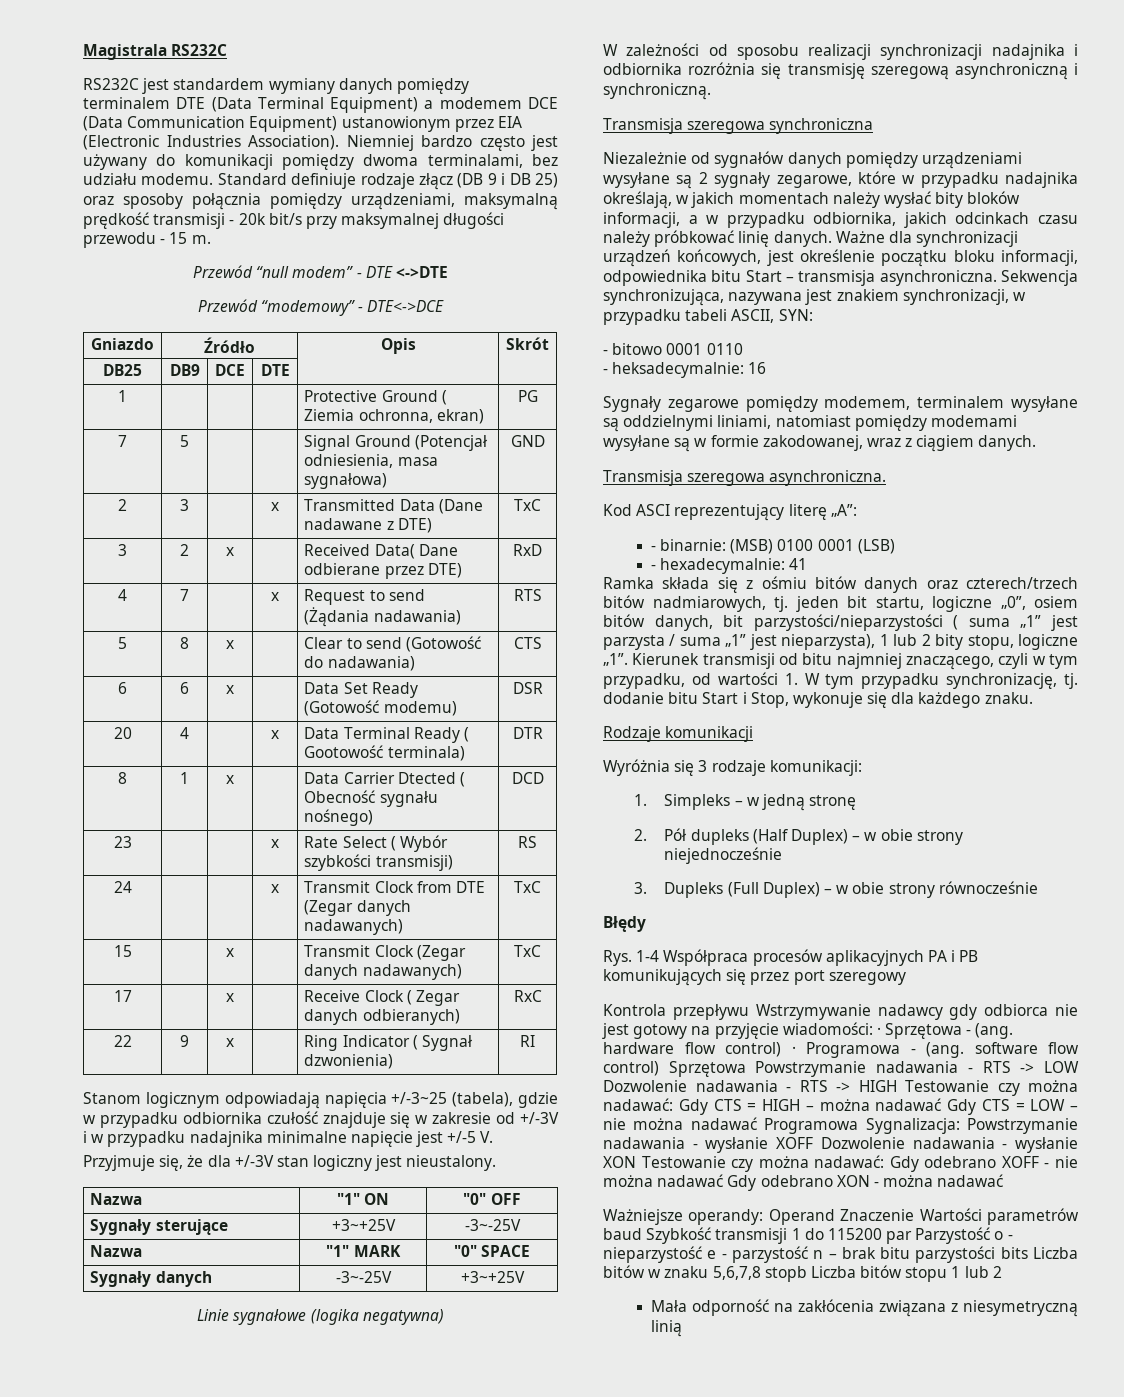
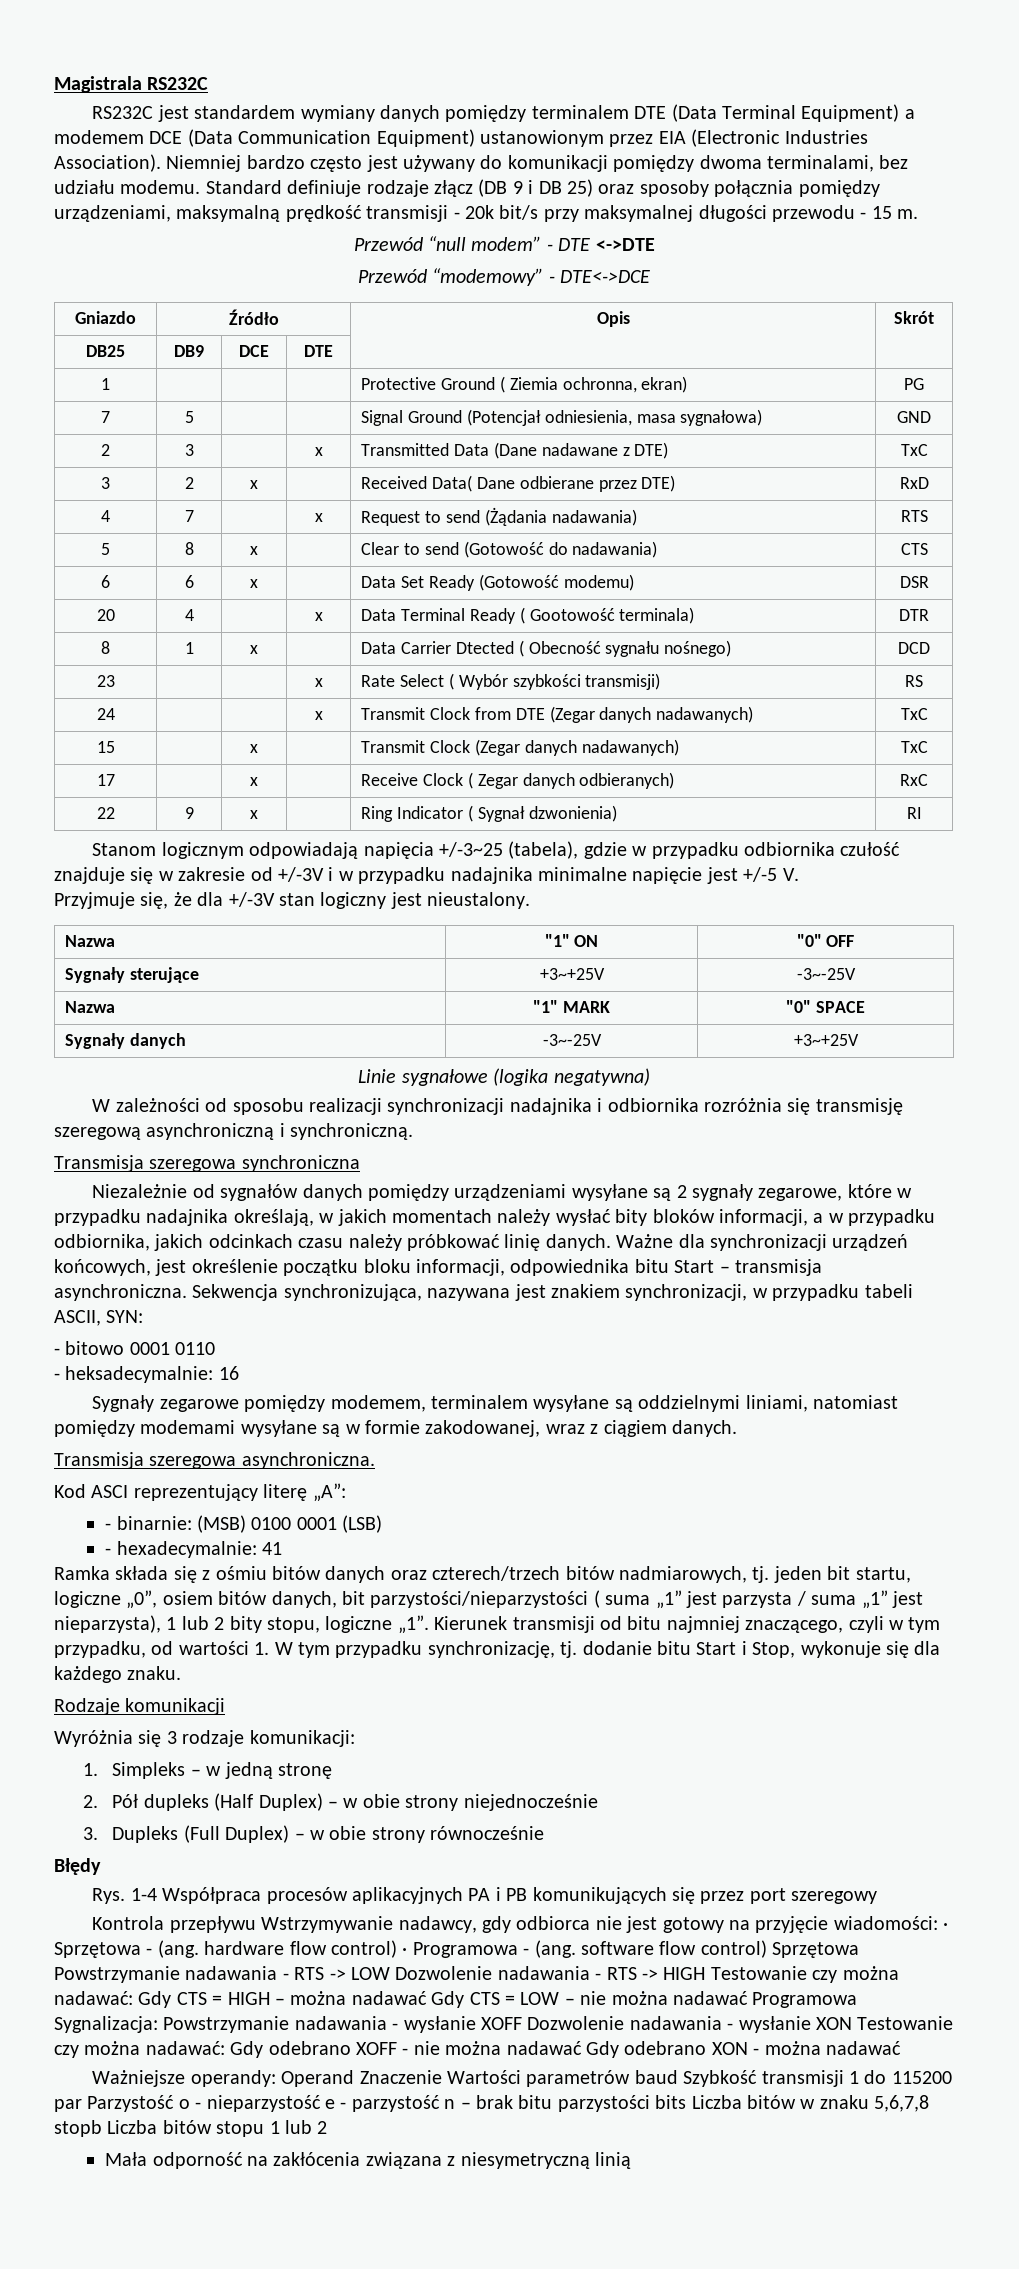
[877,1004,943,1020] nadawcy -> [398,1916,477,1933] nadawcy,

